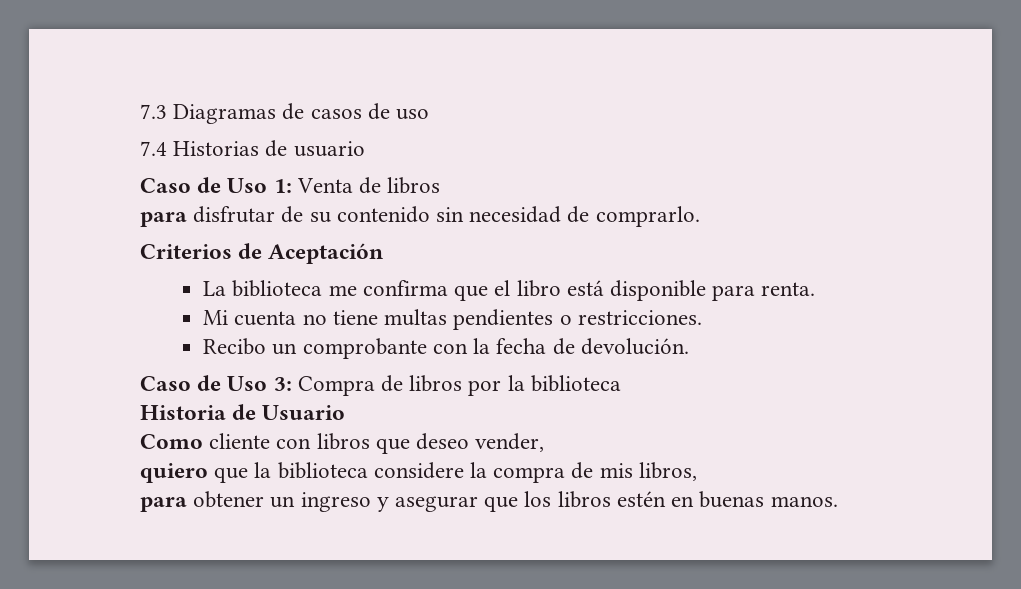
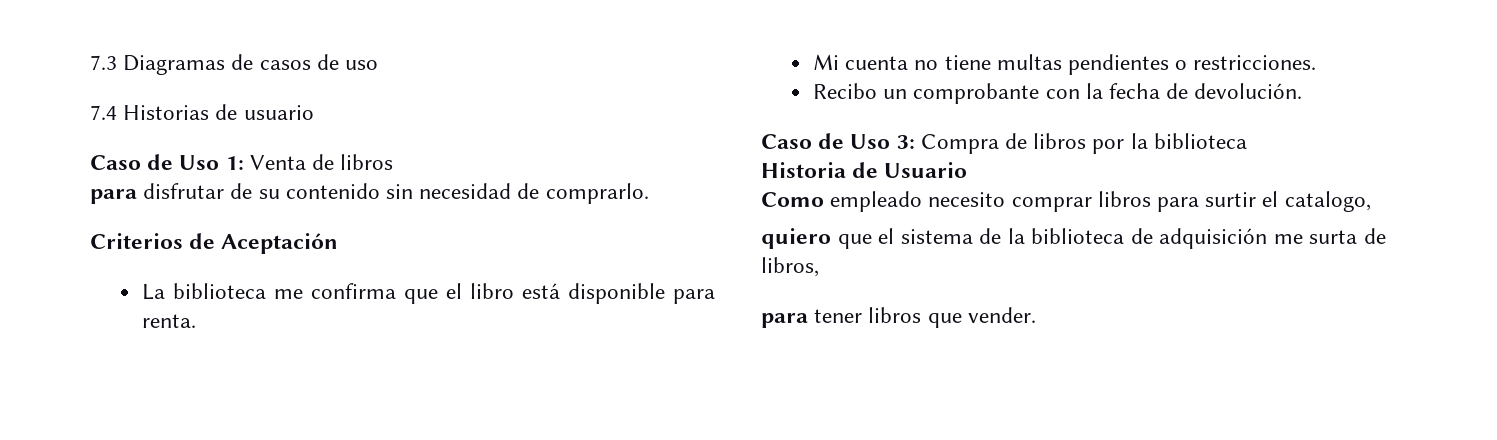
[209,433,545,454] [140,462,697,483] [140,491,838,512] cliente con libros que deseo vender, // quiero que la biblioteca considere la compra de mis libros, // para obtener un ingreso y asegurar que los libros estén en buenas manos. -> [830,191,1371,212] [761,228,1386,249] [761,257,819,277] [761,307,1036,328] empleado necesito comprar libros para surtir el catalogo, // quiero que el sistema de la biblioteca de adquisición me surta de libros, // para tener libros que vender.

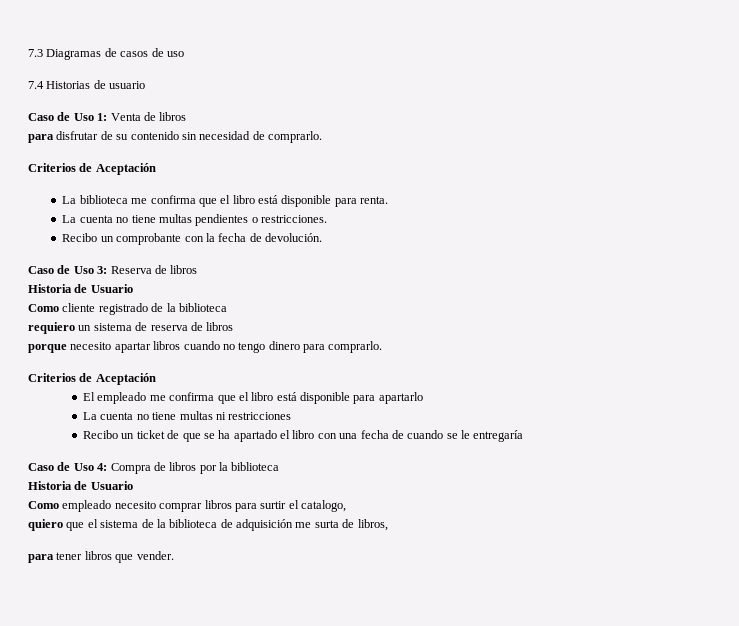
[812,54,839,70] Mi -> [62,215,77,223] La
(915, 142) none -> [110,265,198,274] [28,284,133,293] [28,303,227,315] [28,322,234,334] [28,341,383,353] [28,373,156,385] [83,392,423,404] [83,411,292,420] [83,430,524,442] [28,462,108,471] Reserva de libros // Historia de Usuario // Como cliente registrado de la biblioteca // requiero un sistema de reserva de libros // porque necesito apartar libros cuando no tengo dinero para comprarlo. // Criterios de Aceptación // El empleado me confirma que el libro está disponible para apartarlo // La cuenta no tiene multas ni restricciones // Recibo un ticket de que se ha apartado el libro con una fecha de cuando se le entregaría // Caso de Uso 4:

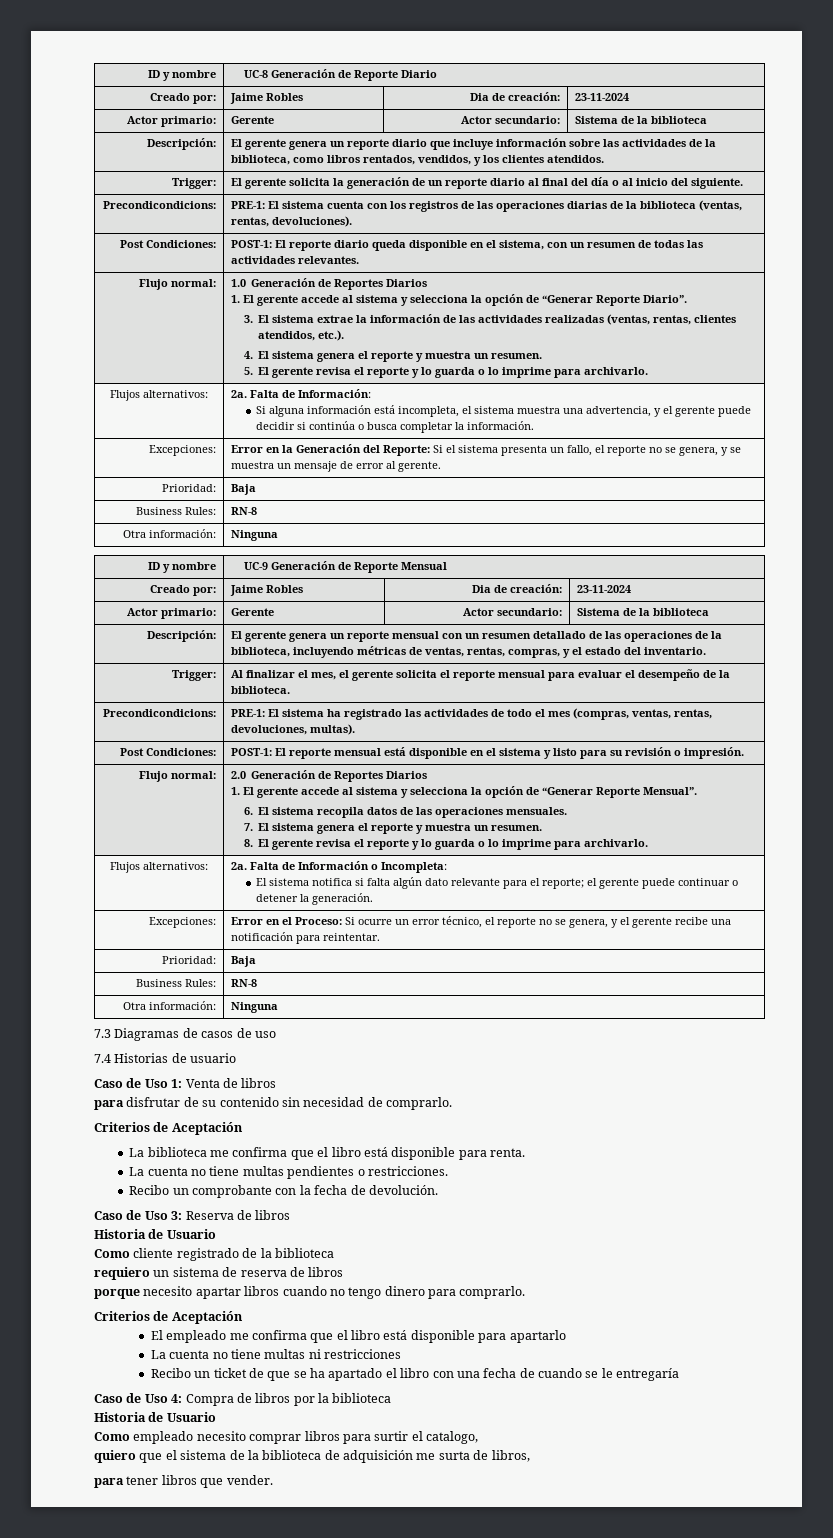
(28, 53) none -> [148,70,217,81] [243,69,437,81] [150,93,217,104] [229,93,303,104] [470,92,561,101] [574,93,629,101] [127,116,217,127] [230,116,274,124] [461,116,561,124] [574,116,707,124] [147,138,217,150] [230,138,716,150] [230,155,604,166] [172,178,217,189] [230,177,743,189] [103,201,217,209] [230,200,742,212] [230,216,352,227] [120,240,217,248] [230,240,703,251] [230,256,359,264] [139,279,217,290] [230,278,428,290] [230,294,687,306] [243,314,736,325] [257,330,344,341] [243,351,542,362] [243,367,648,378] [110,390,208,401] [230,389,371,398] [255,405,751,417] [255,421,534,433] [149,445,217,456] [230,444,741,456] [230,461,441,472] [162,484,217,492] [230,484,256,495] [136,507,217,515] [230,507,257,515] [123,529,217,538] [230,530,278,541] [148,562,217,573] [243,561,447,573] [150,585,217,596] [229,585,303,596] [472,584,563,593] [576,585,631,593] [127,608,217,619] [230,608,274,616] [463,608,563,616] [576,608,709,616] [147,630,217,642] [230,631,722,642] [230,646,706,658] [172,670,217,681] [230,669,730,681] [230,686,290,694] [103,709,217,717] [230,708,712,720] [230,724,355,735] [120,748,217,756] [230,747,744,759] [139,771,217,782] [230,770,428,782] [230,786,697,798] [243,807,567,818] [243,823,542,834] [243,839,648,850] [110,862,208,873] [230,861,447,873] [255,877,738,889] [255,893,373,905] [149,917,217,928] [230,916,731,928] [230,932,380,944] [162,956,217,964] [230,956,256,967] [136,979,217,987] [230,979,257,987] [123,1001,217,1010] [230,1002,278,1013] ID y nombre | UC-8 Generación de Reporte Diario // Creado por: | Jaime Robles | Dia de creación: | 23-11-2024 // Actor primario: | Gerente | Actor secundario: | Sistema de la biblioteca // Descripción: | El gerente genera un reporte diario que incluye información sobre las actividades de la biblioteca, como libros rentados, vendidos, y los clientes atendidos. // Trigger: | El gerente solicita la generación de un reporte diario al final del día o al inicio del siguiente. // Precondicondicions: | PRE-1: El sistema cuenta con los registros de las operaciones diarias de la biblioteca (ventas, rentas, devoluciones). // Post Condiciones: | POST-1: El reporte diario queda disponible en el sistema, con un resumen de todas las actividades relevantes. // Flujo normal: | 1.0 Generación de Reportes Diarios // 1. El gerente accede al sistema y selecciona la opción de “Generar Reporte Diario”. // 3. El sistema extrae la información de las actividades realizadas (ventas, rentas, clientes atendidos, etc.). // 4. El sistema genera el reporte y muestra un resumen. // 5. El gerente revisa el reporte y lo guarda o lo imprime para archivarlo. // Flujos alternativos: | 2a. Falta de Información: // Si alguna información está incompleta, el sistema muestra una advertencia, y el gerente puede decidir si continúa o busca completar la información. // Excepciones: | Error en la Generación del Reporte: Si el sistema presenta un fallo, el reporte no se genera, y se muestra un mensaje de error al gerente. // Prioridad: | Baja // Business Rules: | RN-8 // Otra información: | Ninguna // ID y nombre | UC-9 Generación de Reporte Mensual // Creado por: | Jaime Robles | Dia de creación: | 23-11-2024 // Actor primario: | Gerente | Actor secundario: | Sistema de la biblioteca // Descripción: | El gerente genera un reporte mensual con un resumen detallado de las operaciones de la biblioteca, incluyendo métricas de ventas, rentas, compras, y el estado del inventario. // Trigger: | Al finalizar el mes, el gerente solicita el reporte mensual para evaluar el desempeño de la biblioteca. // Precondicondicions: | PRE-1: El sistema ha registrado las actividades de todo el mes (compras, ventas, rentas, devoluciones, multas). // Post Condiciones: | POST-1: El reporte mensual está disponible en el sistema y listo para su revisión o impresión. // Flujo normal: | 2.0 Generación de Reportes Diarios // 1. El gerente accede al sistema y selecciona la opción de “Generar Reporte Mensual”. // 6. El sistema recopila datos de las operaciones mensuales. // 7. El sistema genera el reporte y muestra un resumen. // 8. El gerente revisa el reporte y lo guarda o lo imprime para archivarlo. // Flujos alternativos: | 2a. Falta de Información o Incompleta: // El sistema notifica si falta algún dato relevante para el reporte; el gerente puede continuar o detener la generación. // Excepciones: | Error en el Proceso: Si ocurre un error técnico, el reporte no se genera, y el gerente recibe una notificación para reintentar. // Prioridad: | Baja // Business Rules: | RN-8 // Otra información: | Ninguna //

